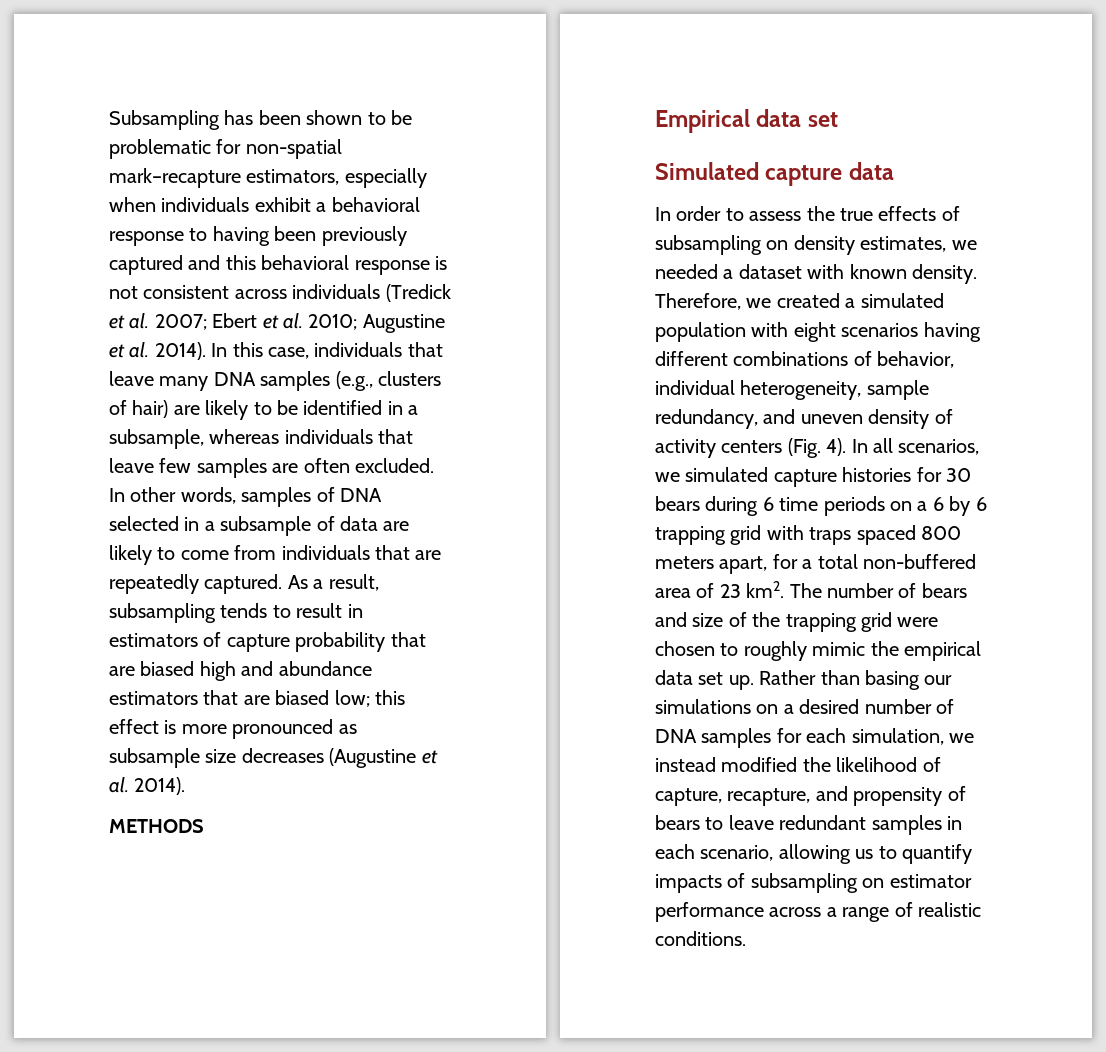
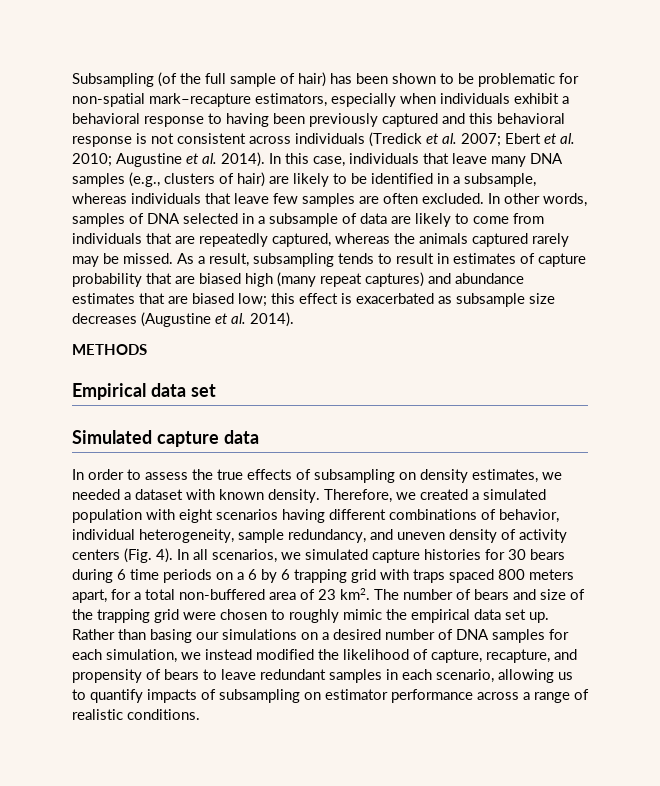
(220, 120) none -> [158,72,326,87] (of the full sample of hair)
[204,574,283,594] captured. -> [272,233,569,247] [72,253,173,267] captured, whereas the animals captured rarely may be missed.
[109,633,198,647] estimators -> [453,253,516,264] estimates
(236, 671) none -> [277,272,424,287] (many repeat captures)
[109,691,198,705] estimators -> [72,293,135,304] estimates
[181,719,334,739] more pronounced -> [356,293,434,304] exacerbated

